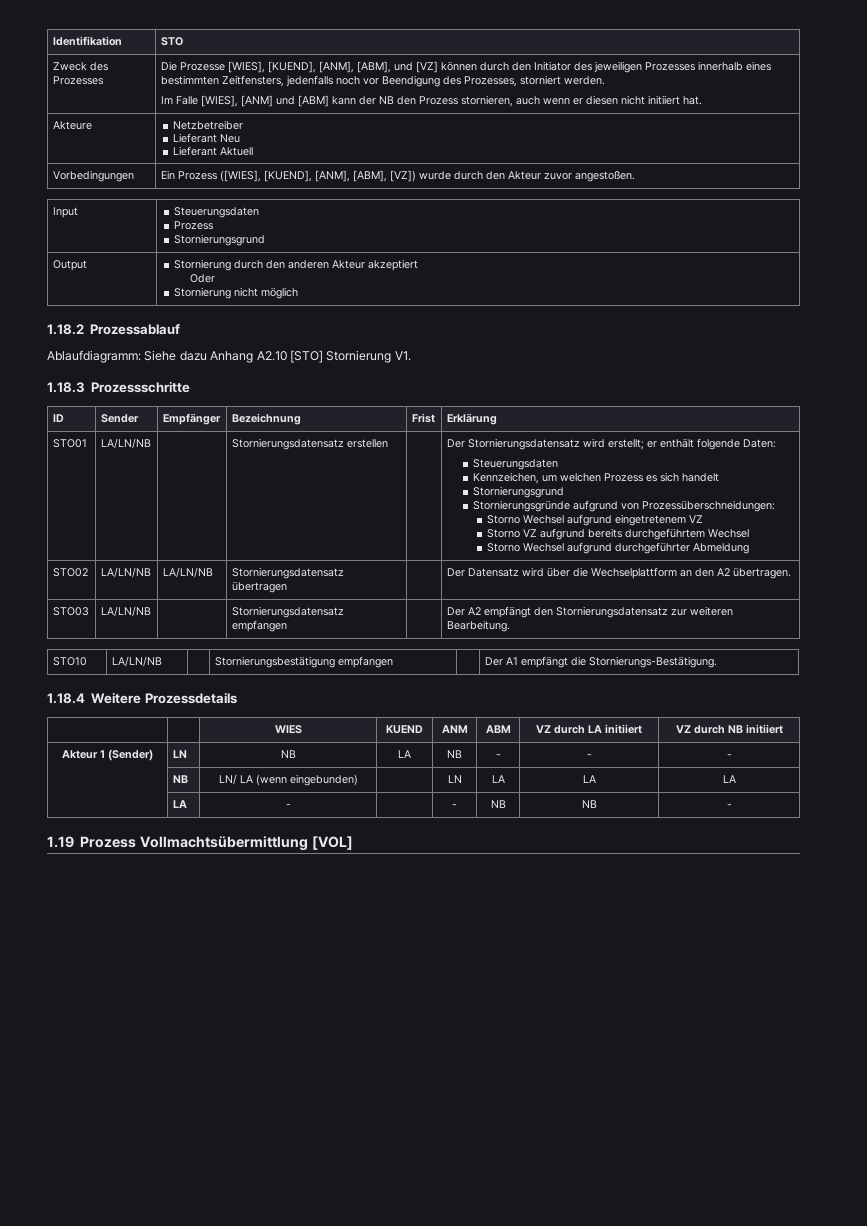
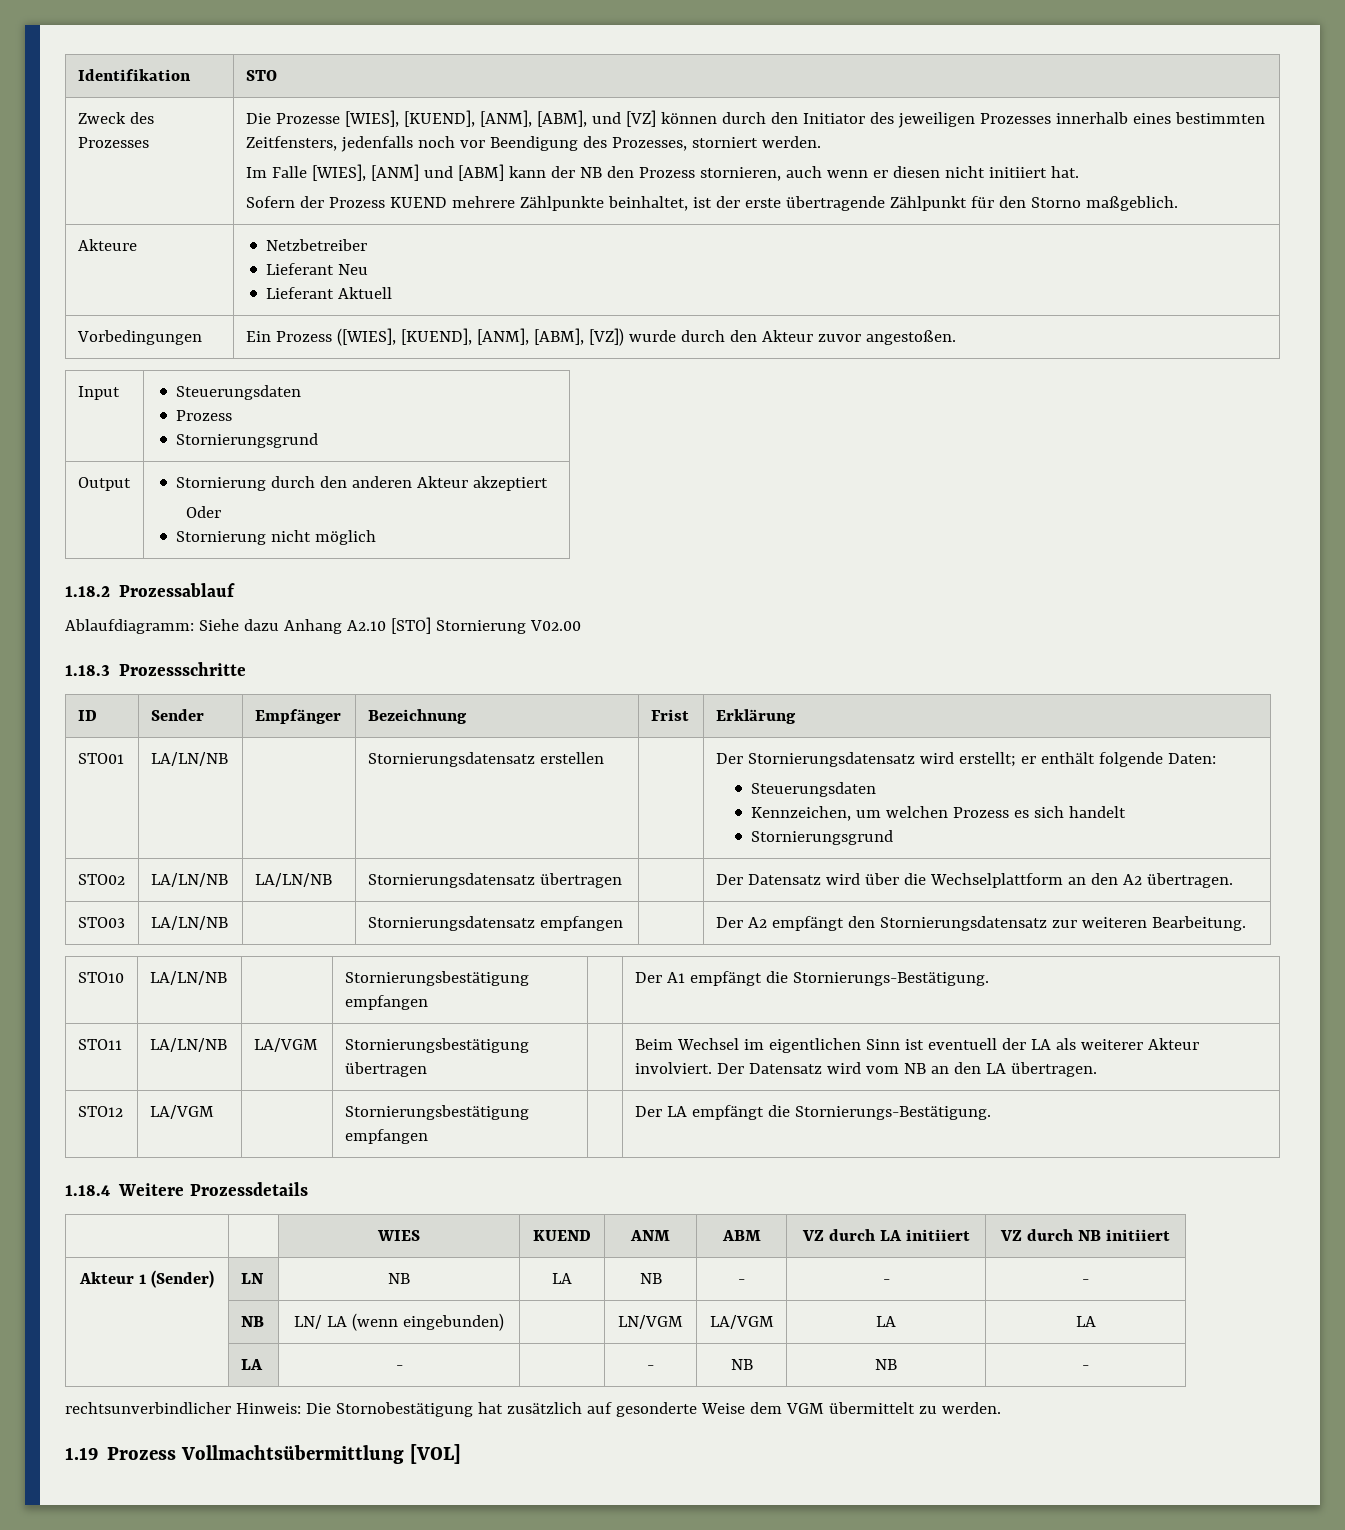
(702, 100) none -> [245,196,1178,211] // Sofern der Prozess KUEND mehrere Zählpunkte beinhaltet, ist der erste übertragende Zählpunkt für den Storno maßgeblich.
[394,351,411,361] V1. -> [529,620,581,631] V02.00
[472,500,775,512] [486,514,703,526] [486,528,749,540] [486,542,749,554] // Stornierungsgründe aufgrund von Prozessüberschneidungen: // Storno Wechsel aufgrund eingetretenem VZ // Storno VZ aufgrund bereits durchgeführtem Wechsel // Storno Wechsel aufgrund durchgeführter Abmeldung -> (894, 837) none
(717, 662) none -> [77,1039,122,1050] [149,1038,227,1052] [253,1038,318,1052] [344,1038,529,1053] [344,1062,427,1077] [634,1038,1199,1053] [634,1062,1097,1077] [77,1106,123,1117] [149,1105,214,1119] [344,1105,529,1120] [344,1129,428,1144] [634,1105,991,1120] // STO11 | LA/LN/NB | LA/VGM | Stornierungsbestätigung übertragen | | Beim Wechsel im eigentlichen Sinn ist eventuell der LA als weiterer Akteur involviert. Der Datensatz wird vom NB an den LA übertragen. // STO12 | LA/VGM | | Stornierungsbestätigung empfangen | | Der LA empfängt die Stornierungs-Bestätigung.
[447,775,462,783] [491,775,505,783] LN | LA -> [618,1315,683,1329] [709,1315,774,1329] LN/VGM | LA/VGM
(732, 806) none -> [65,1402,1001,1417] // rechtsunverbindlicher Hinweis: Die Stornobestätigung hat zusätzlich auf gesonderte Weise dem VGM übermittelt zu werden.

